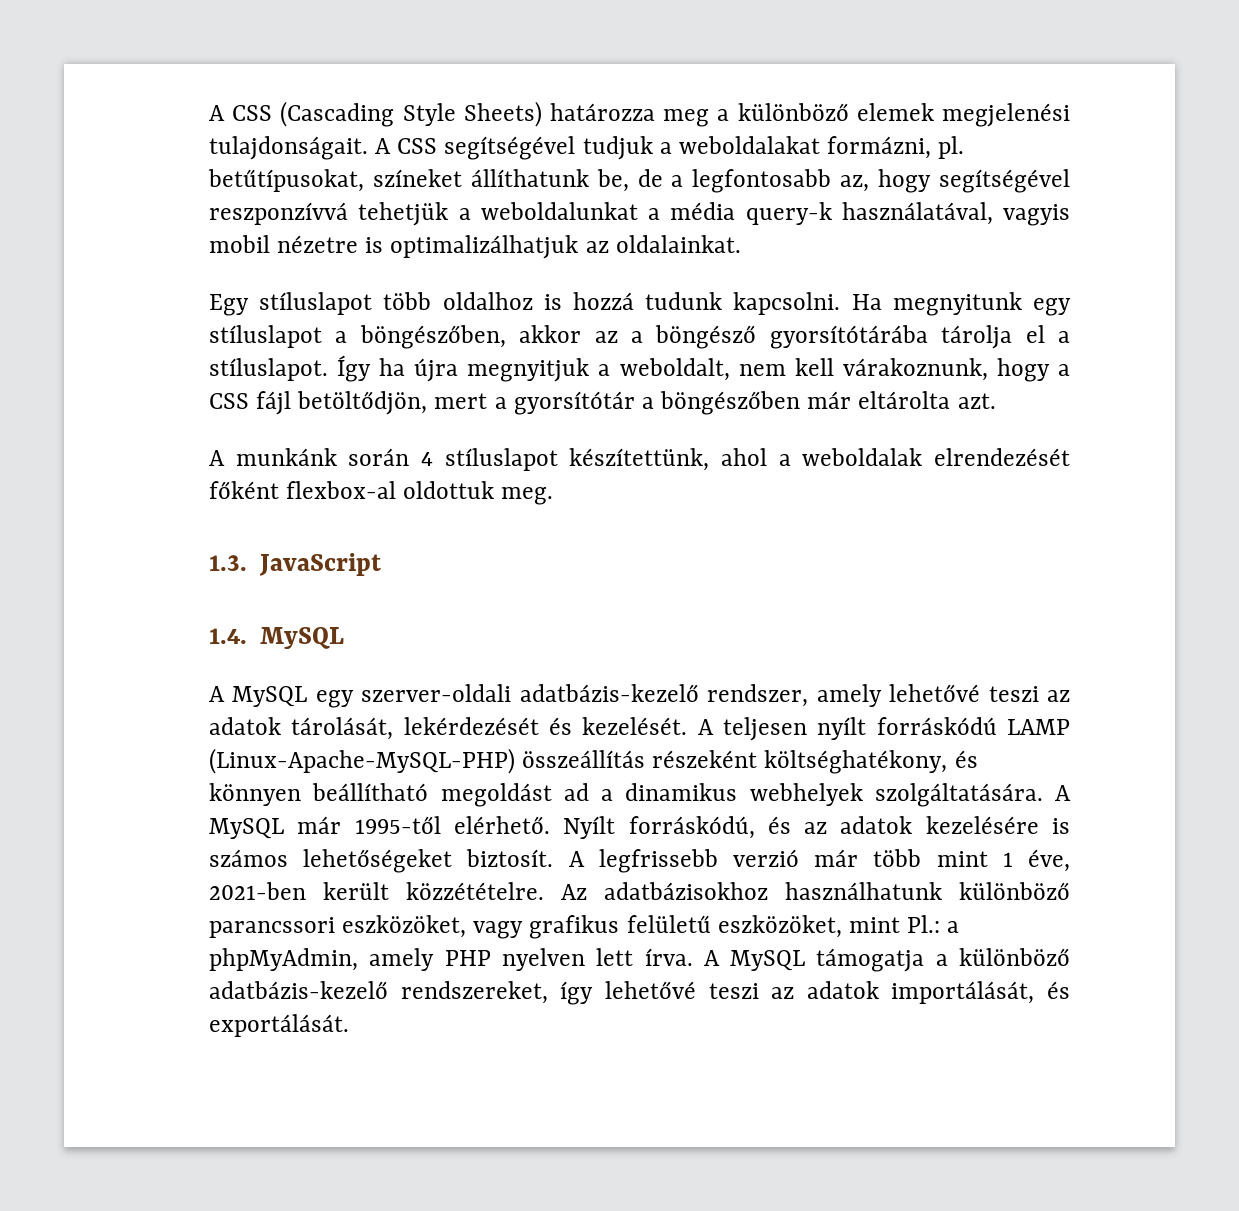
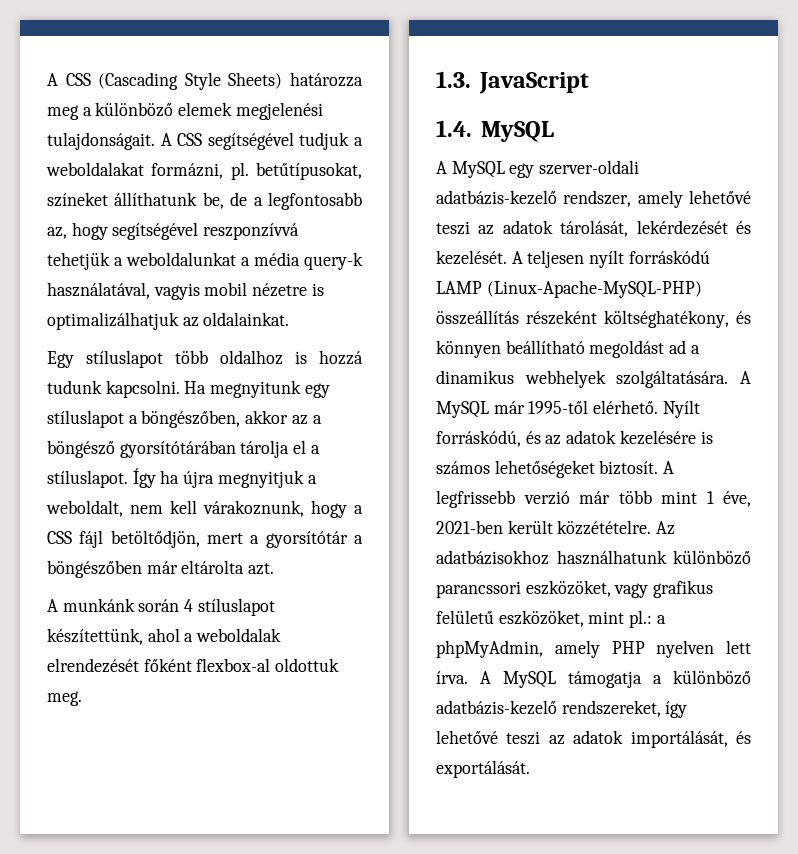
[769,325,928,349] gyorsítótárába -> [119,440,236,458] gyorsítótárában
[907,915,941,933] Pl.: -> [629,610,653,628] pl.:

